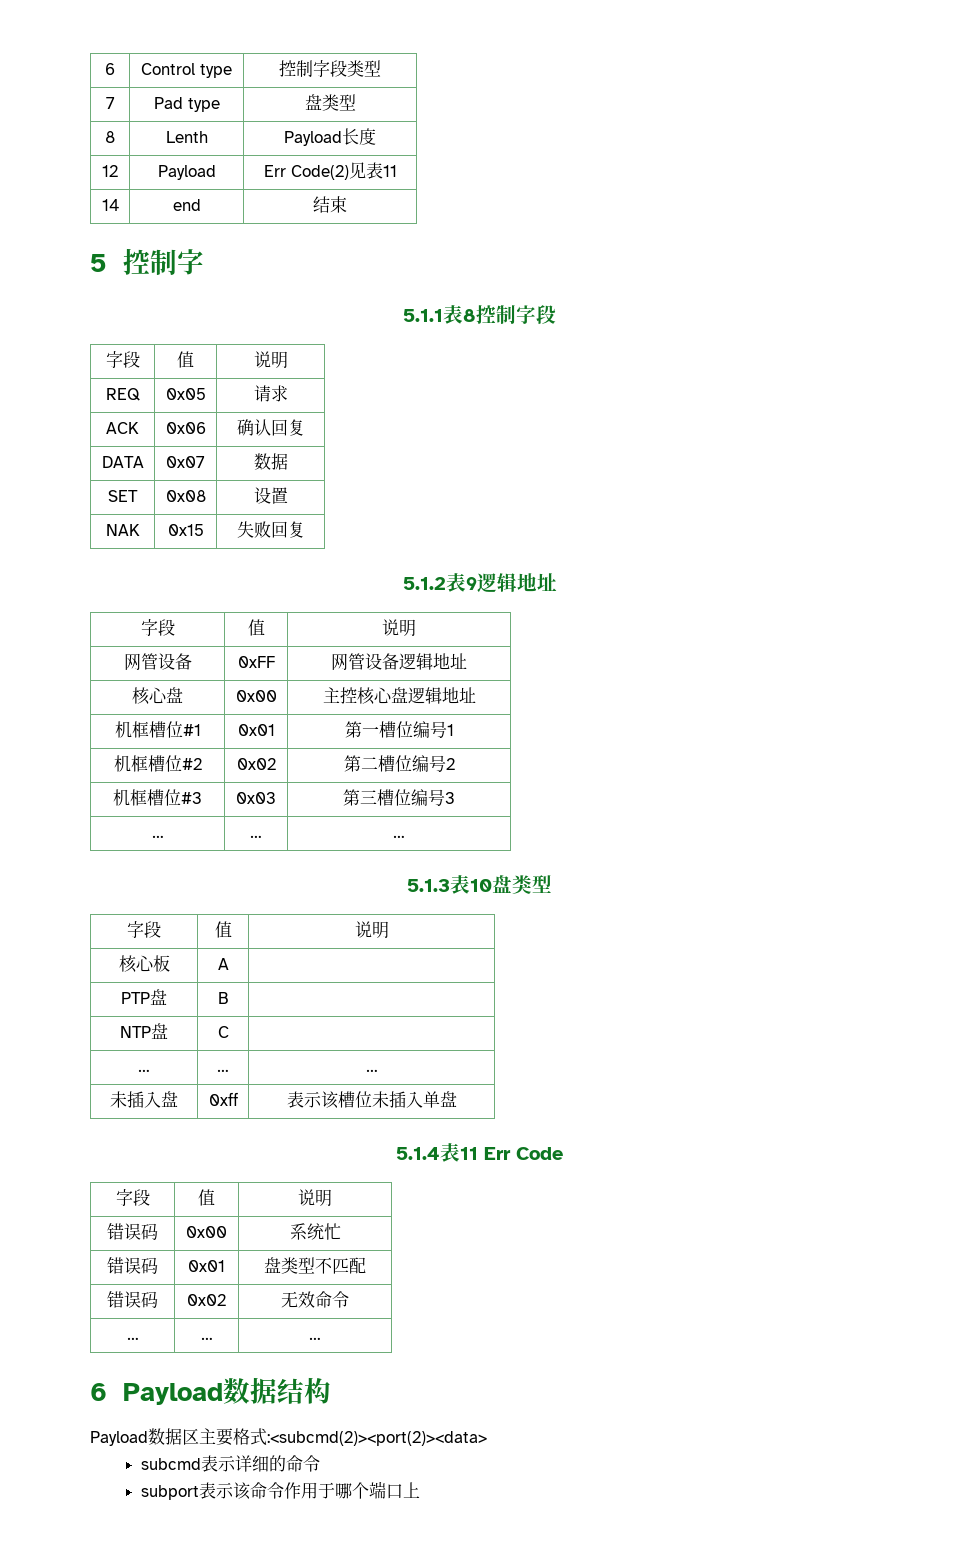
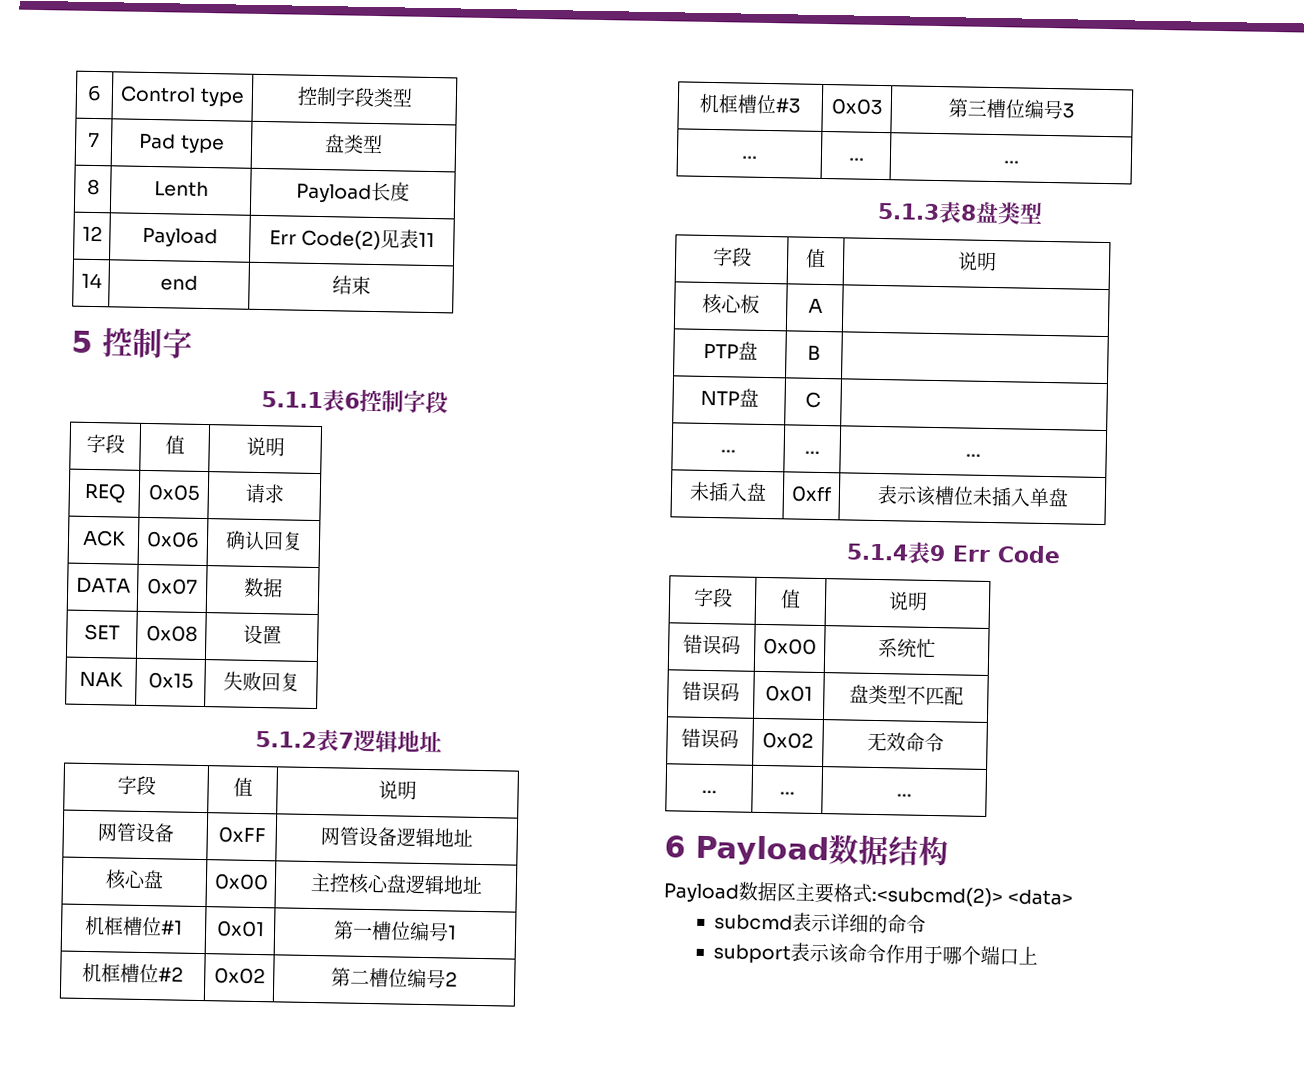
[463,309,476,322] 8 -> [343,392,360,409] 6
[465,577,477,590] 9 -> [337,732,354,749] 7
[470,879,492,892] 10 -> [959,204,977,221] 8
[460,1147,478,1160] 11 -> [929,544,946,562] 9
[267,1431,487,1446] :<subcmd(2)><port(2)><data> -> [871,885,1074,908] :<subcmd(2)> <data>

